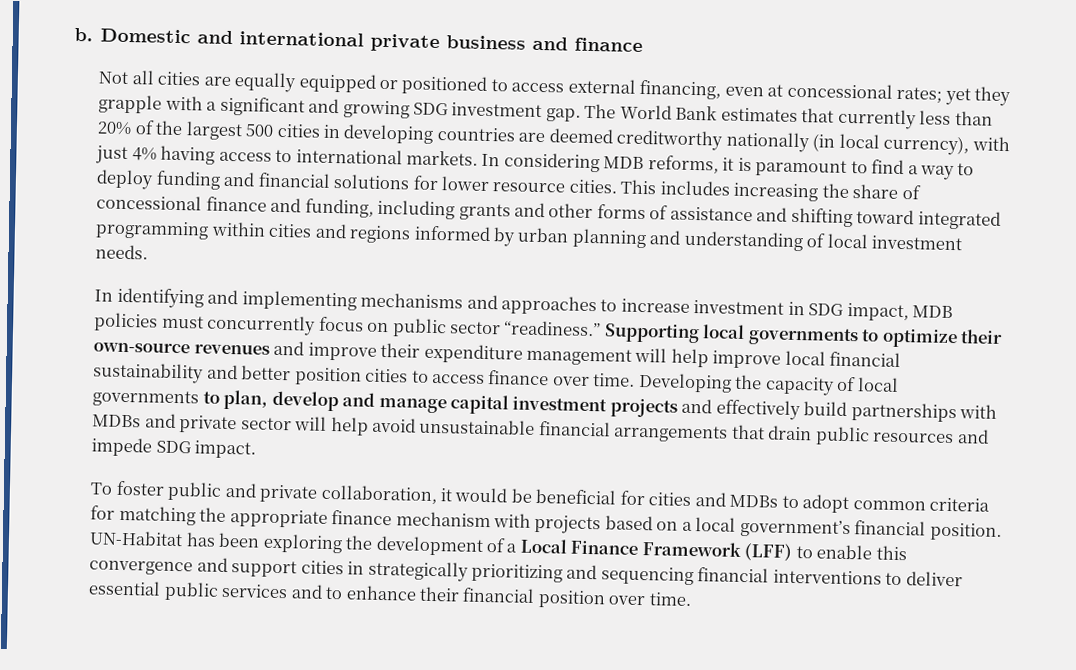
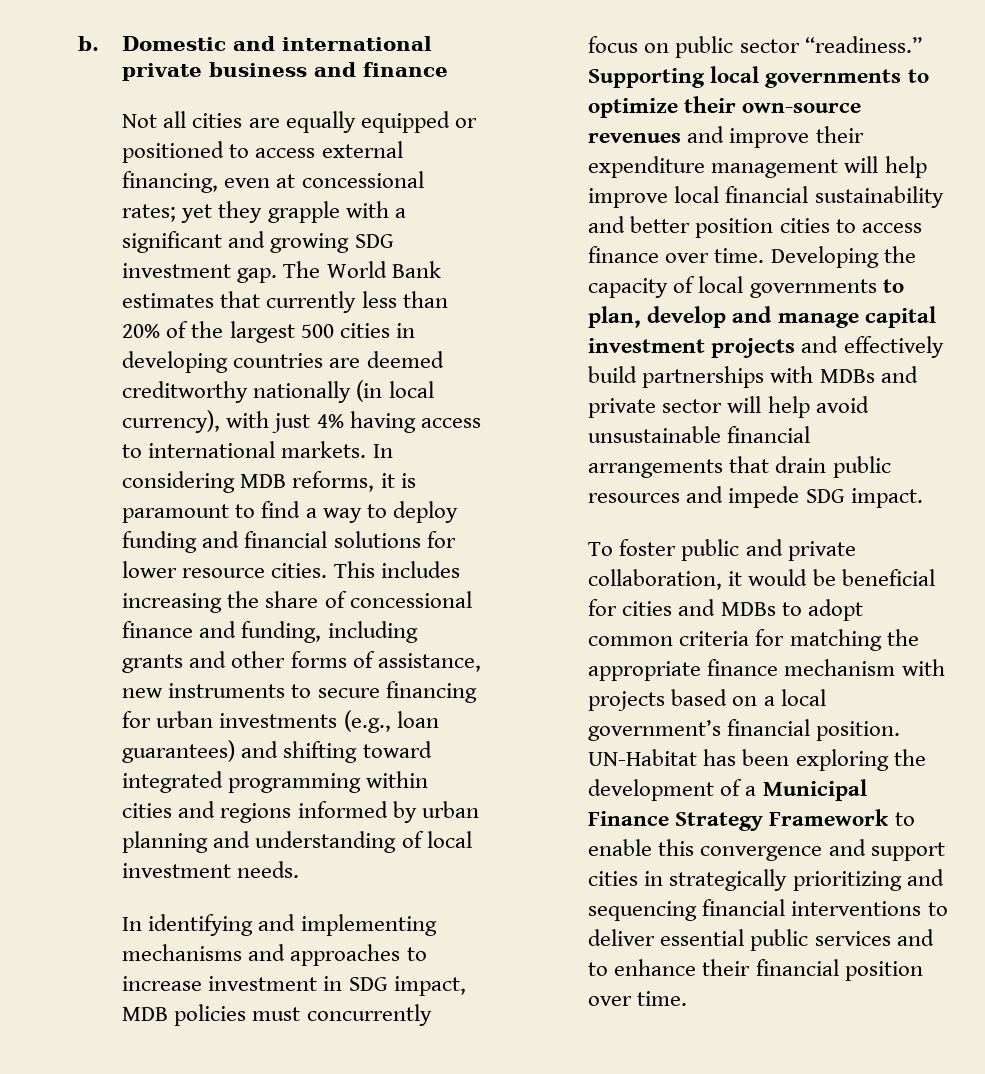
[669,206,753,222] assistance -> [377,653,481,672] [122,681,477,703] [122,710,439,733] [122,740,236,763] assistance, new instruments to secure financing for urban investments (e.g., loan guarantees)
[519,538,793,561] Local Finance Framework (LFF) -> [762,779,867,801] [588,809,890,831] Municipal Finance Strategy Framework

